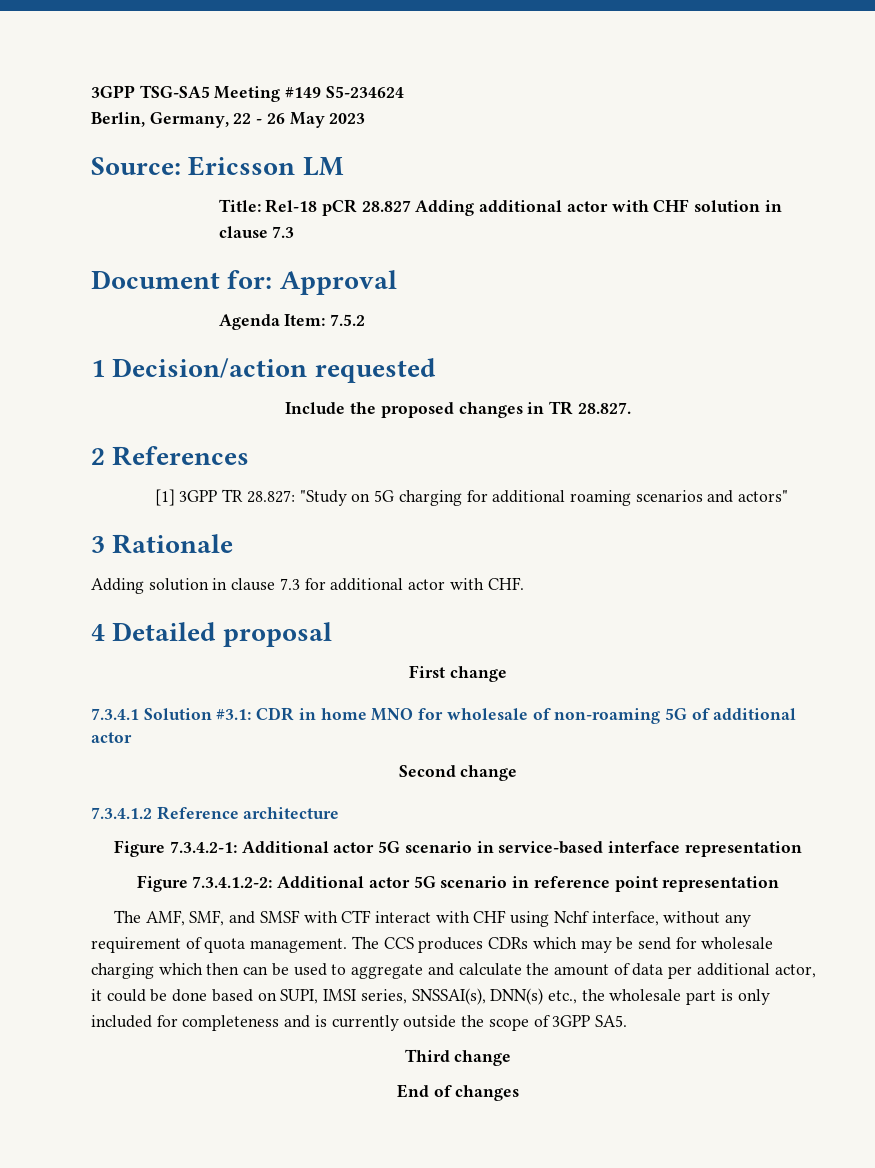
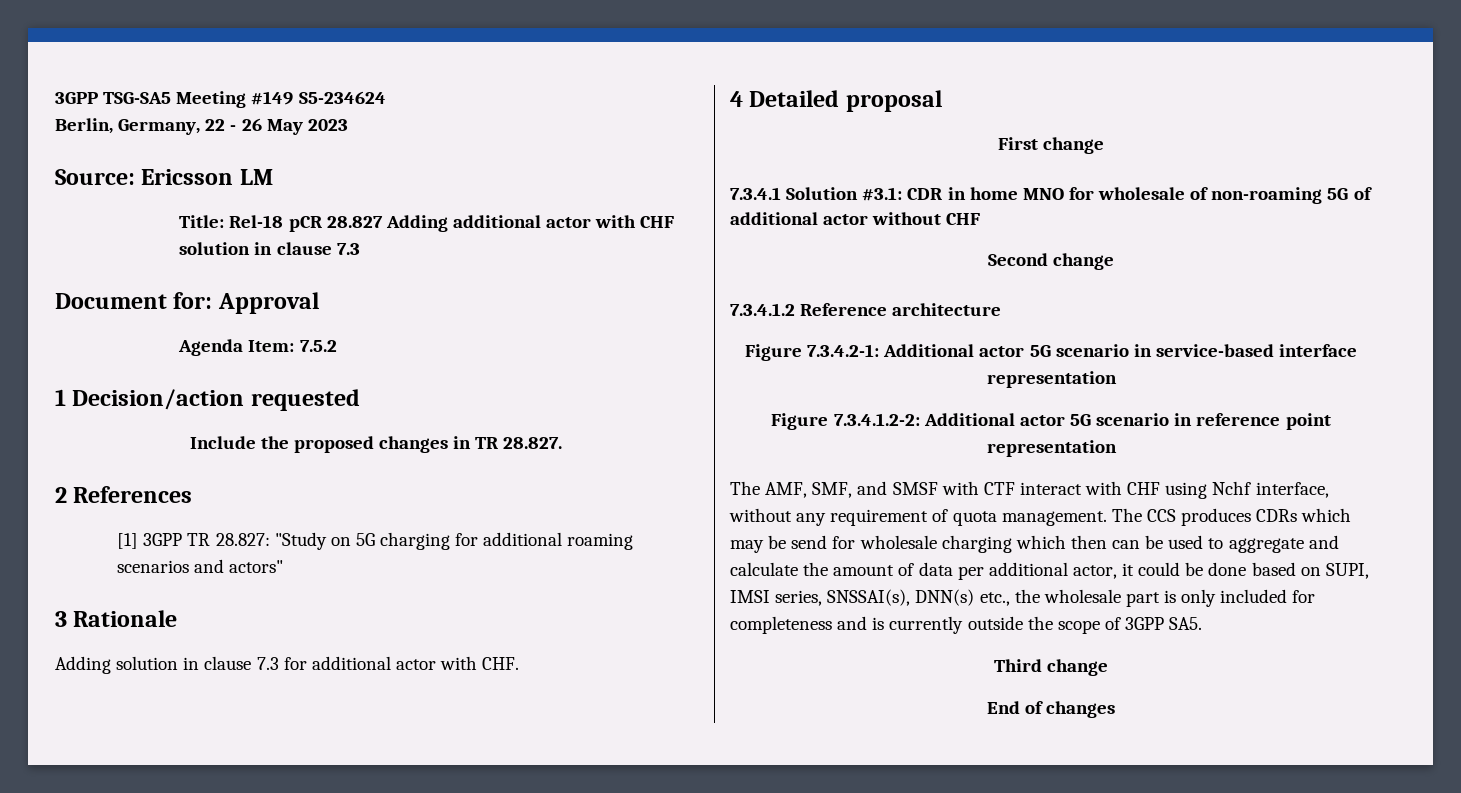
(132, 737) none -> [872,212,981,225] without CHF

